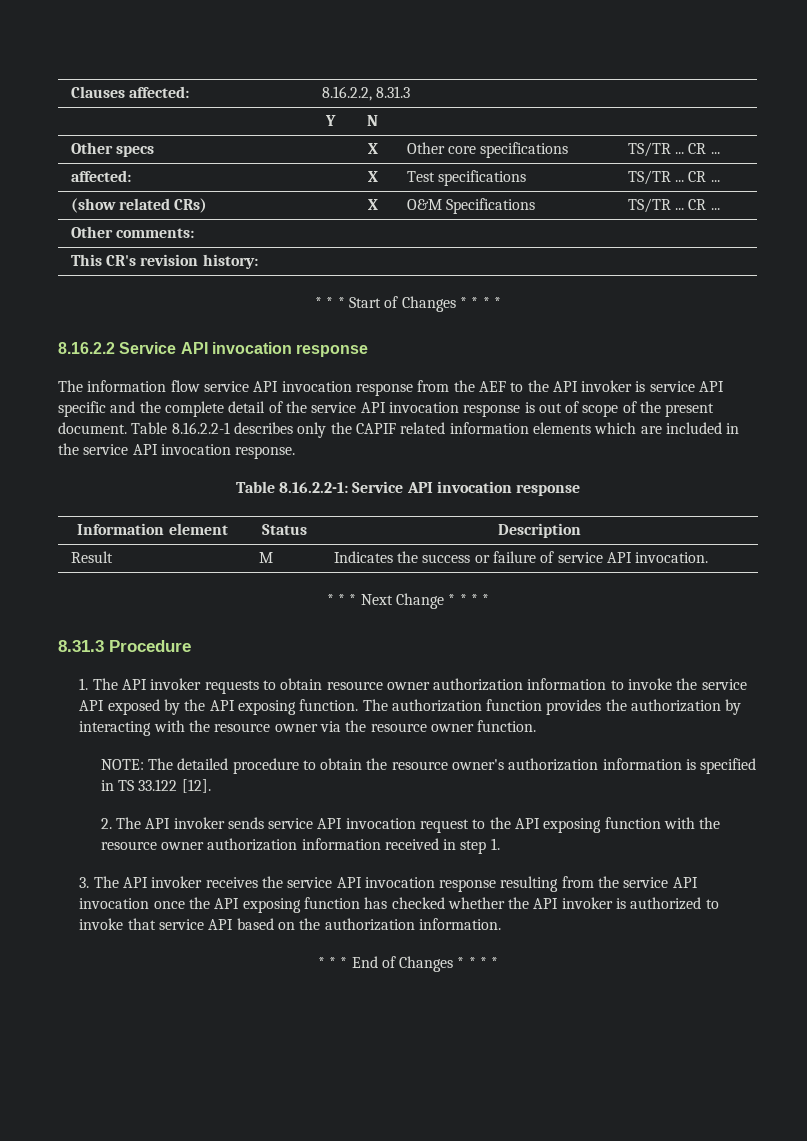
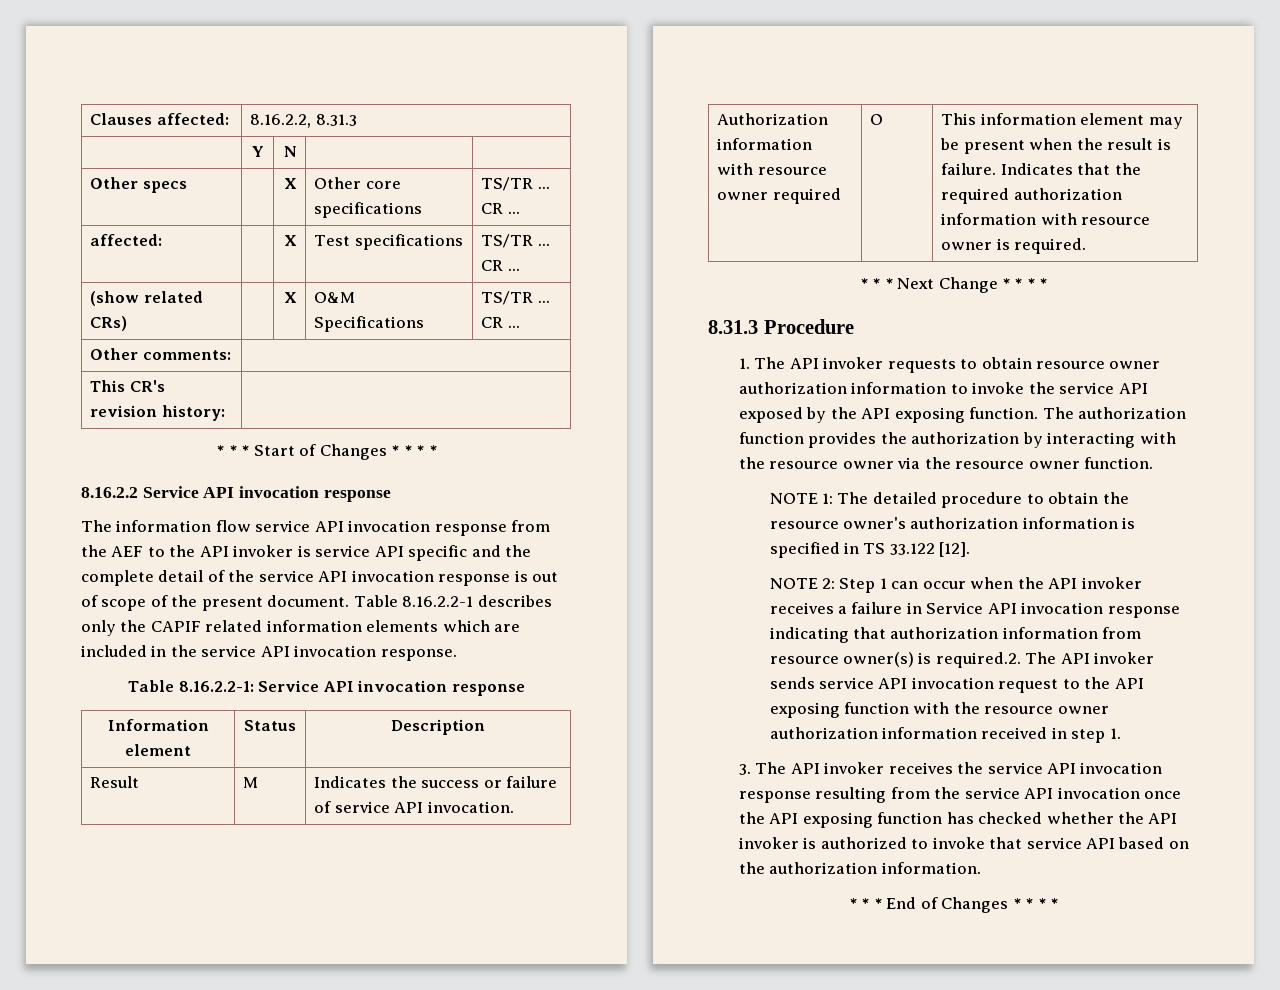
(709, 557) none -> [717,113,829,125] [717,138,813,150] [717,163,827,175] [717,188,841,204] [870,114,884,125] [941,113,1183,129] [940,138,1171,154] [941,163,1141,175] [941,188,1122,204] [941,213,1151,225] [941,238,1087,254] // Authorization information with resource owner required | O | This information element may be present when the result is failure. Indicates that the required authorization information with resource owner is required.
[100,759,144,770] NOTE: -> [769,493,834,504] NOTE 1:
[100,818,112,829] 2. -> [769,577,1142,593] [769,602,1180,618] [769,627,1142,643] [769,652,1021,668] NOTE 2: Step 1 can occur when the API invoker receives a failure in Service API invocation response indicating that authorization information from resource owner(s) is required.2.

